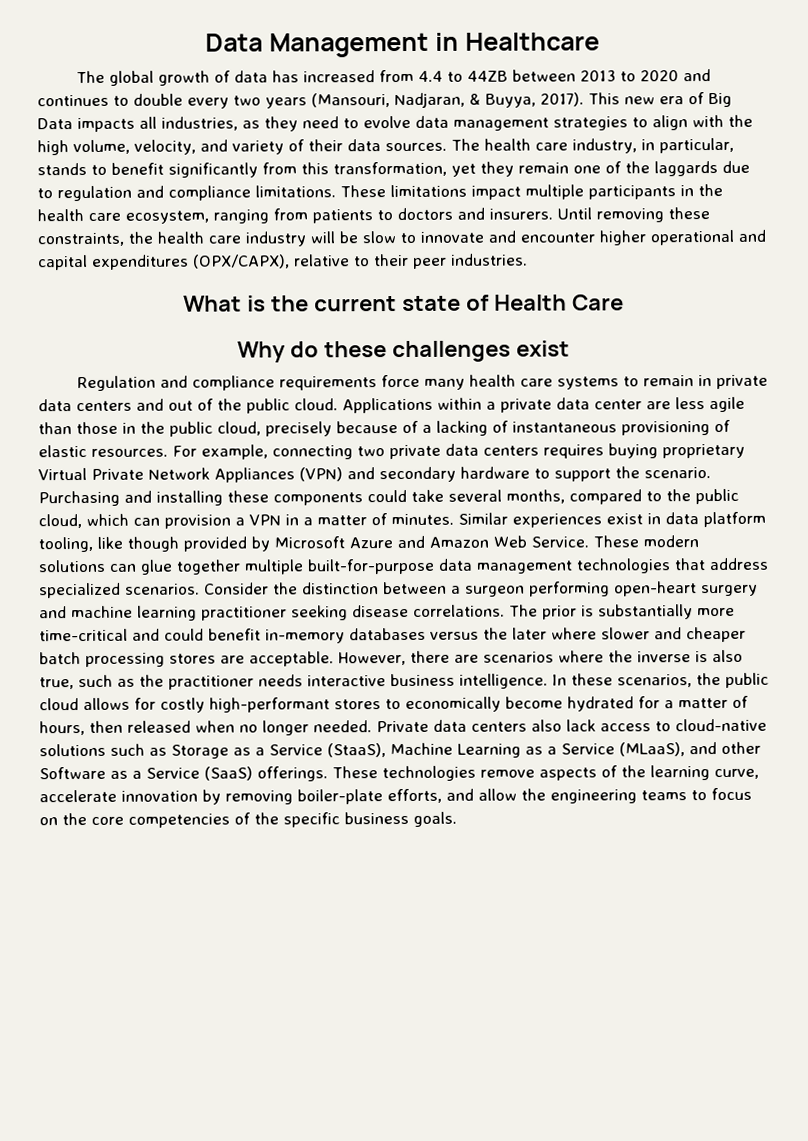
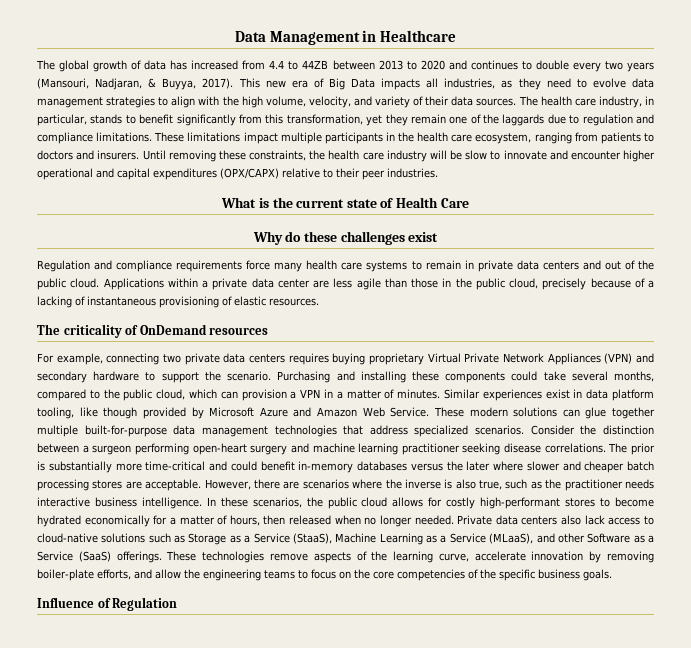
[193,254,290,269] (OPX/CAPX), -> [220,168,279,179] (OPX/CAPX)
(168, 452) none -> [37,324,269,338] // The criticality of OnDemand resources //
[405,696,501,712] economically -> (611, 502) none
(634, 704) none -> [84,515,150,527] economically
(457, 819) none -> [37,597,178,611] // Influence of Regulation

